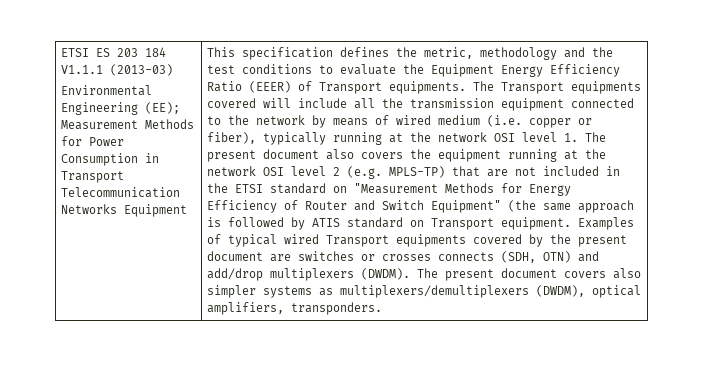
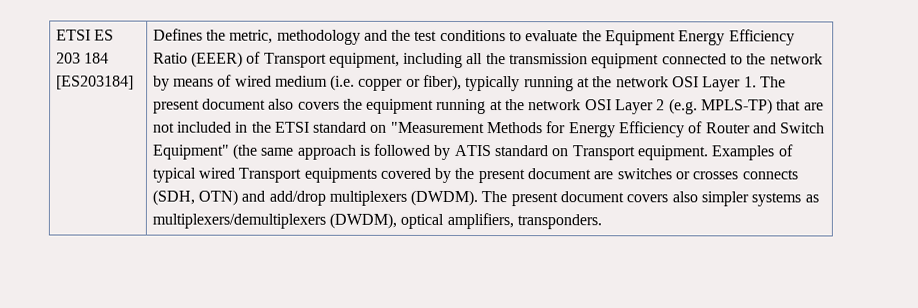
[61,64,174,76] [61,85,153,96] [61,102,181,115] [61,119,195,130] [61,136,125,146] [61,153,160,166] [61,171,125,183] [61,187,181,198] [61,204,188,217] [207,47,390,60] V1.1.1 (2013-03) // Environmental Engineering (EE); Measurement Methods for Power Consumption in Transport Telecommunication Networks Equipment | This specification defines -> [55,75,134,90] [152,28,203,41] [ES203184] | Defines
[389,81,642,94] [207,98,348,108] equipments. The Transport equipments covered will include -> [328,52,464,69] equipment, including
[522,132,558,142] level -> [702,76,742,92] Layer
[291,166,327,176] level -> [615,99,655,115] Layer

